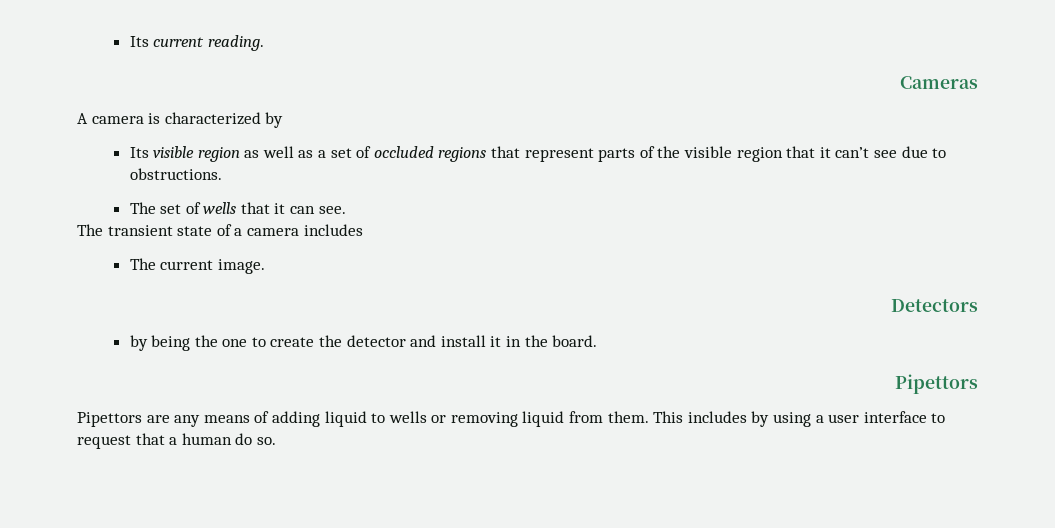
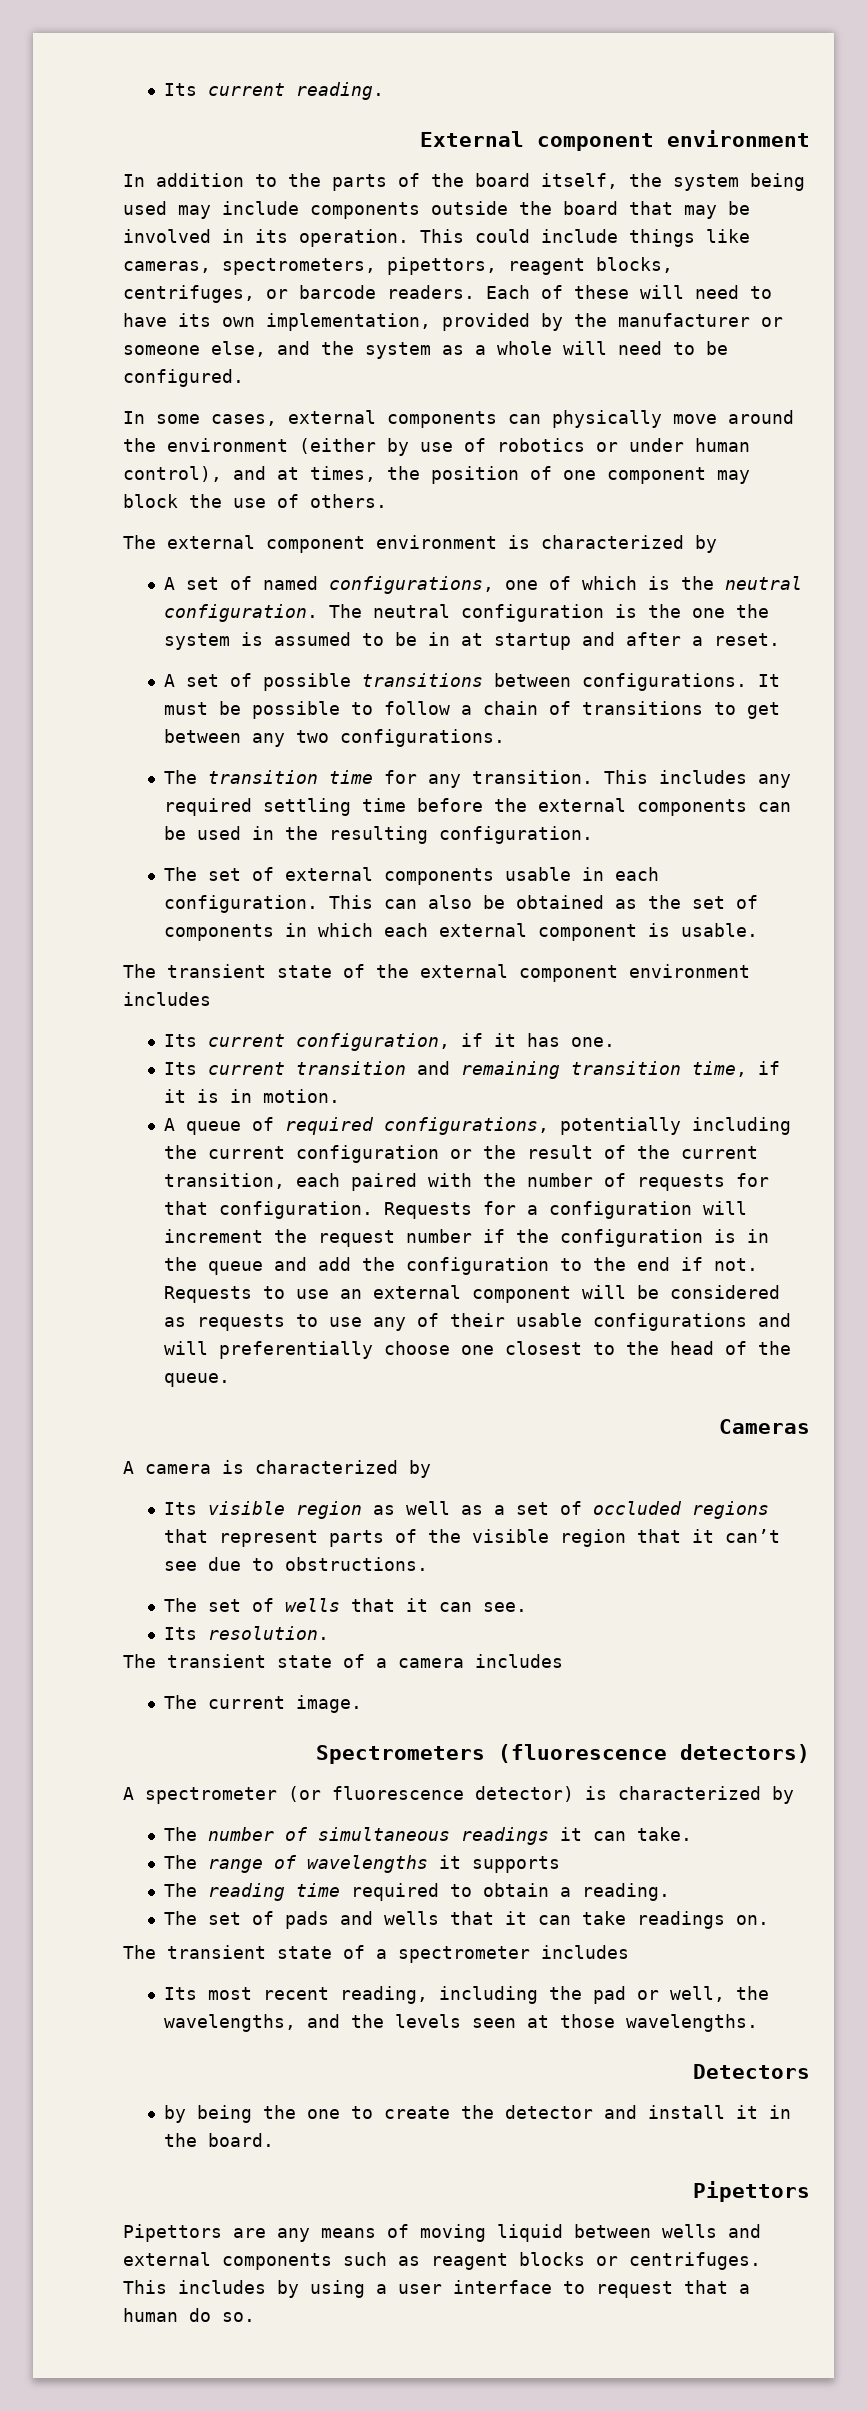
(264, 43) none -> [420,130,810,151] [123,173,805,191] [123,201,750,219] [123,229,750,247] [123,257,673,275] [123,285,772,303] [123,313,783,331] [123,341,728,359] [123,369,244,387] [123,410,794,428] [123,438,750,456] [123,466,750,484] [123,494,387,508] [123,535,717,553] [163,576,802,594] [163,604,769,622] [163,632,780,650] [163,673,780,691] [163,701,780,719] [163,729,505,747] [163,770,791,788] [163,798,791,816] [163,826,593,844] [163,867,659,885] [163,895,758,913] [163,923,758,941] [123,964,750,982] [123,992,211,1006] [163,1033,615,1051] [163,1061,780,1079] [163,1089,340,1103] [163,1117,791,1135] [163,1145,758,1163] [163,1173,769,1191] [163,1201,747,1219] [163,1229,769,1247] [163,1257,758,1275] [163,1285,780,1303] [163,1313,791,1331] [163,1341,791,1359] [163,1373,230,1387] // External component environment // In addition to the parts of the board itself, the system being used may include components outside the board that may be involved in its operation. This could include things like cameras, spectrometers, pipettors, reagent blocks, centrifuges, or barcode readers. Each of these will need to have its own implementation, provided by the manufacturer or someone else, and the system as a whole will need to be configured. // In some cases, external components can physically move around the environment (either by use of robotics or under human control), and at times, the position of one component may block the use of others. // The external component environment is characterized by // A set of named configurations, one of which is the neutral configuration. The neutral configuration is the one the system is assumed to be in at startup and after a reset. // A set of possible transitions between configurations. It must be possible to follow a chain of transitions to get between any two configurations. // The transition time for any transition. This includes any required settling time before the external components can be used in the resulting configuration. // The set of external components usable in each configuration. This can also be obtained as the set of components in which each external component is usable. // The transient state of the external component environment includes // Its current configuration, if it has one. // Its current transition and remaining transition time, if it is in motion. // A queue of required configurations, potentially including the current configuration or the result of the current transition, each paired with the number of requests for that configuration. Requests for a configuration will increment the request number if the configuration is in the queue and add the configuration to the end if not. Requests to use an external component will be considered as requests to use any of their usable configurations and will preferentially choose one closest to the head of the queue.
(346, 210) none -> [163,1626,329,1640] // Its resolution.
(265, 266) none -> [316,1744,810,1764] [123,1786,794,1804] [163,1827,692,1845] [163,1855,560,1873] [163,1883,670,1901] [163,1911,769,1929] [123,1945,629,1963] [163,1986,769,2004] [163,2014,758,2032] // Spectrometers (fluorescence detectors) // A spectrometer (or fluorescence detector) is characterized by // The number of simultaneous readings it can take. // The range of wavelengths it supports // The reading time required to obtain a reading. // The set of pads and wells that it can take readings on. // The transient state of a spectrometer includes // Its most recent reading, including the pad or well, the wavelengths, and the levels seen at those wavelengths.
[271,411,649,427] adding liquid to wells or removing liquid from them. -> [420,2224,761,2242] [123,2252,761,2270] moving liquid between wells and external components such as reagent blocks or centrifuges.

